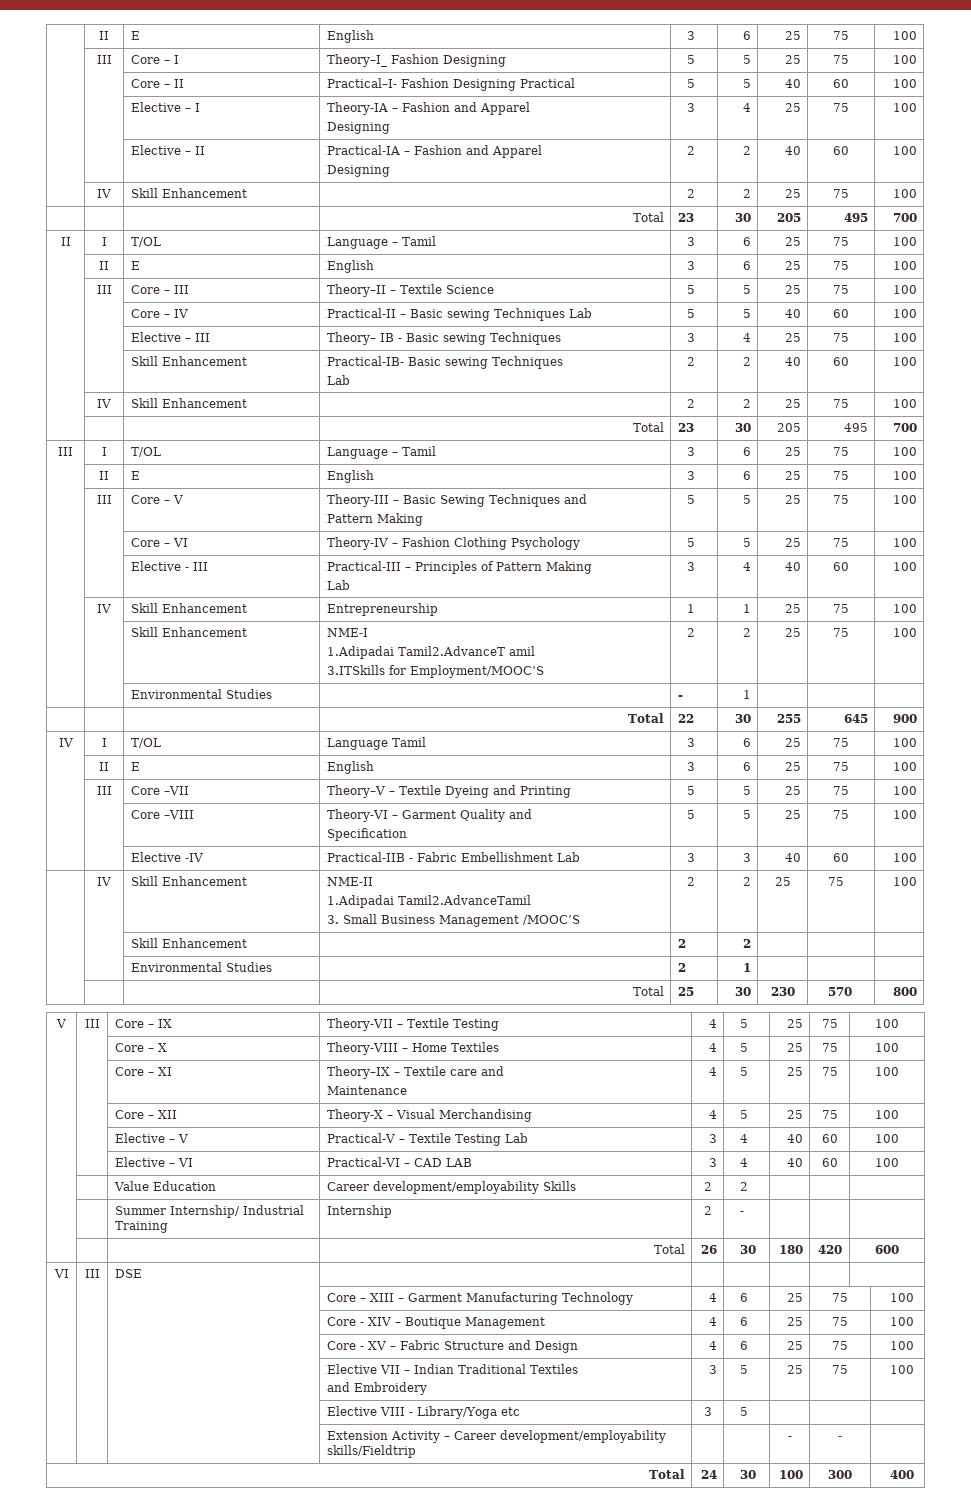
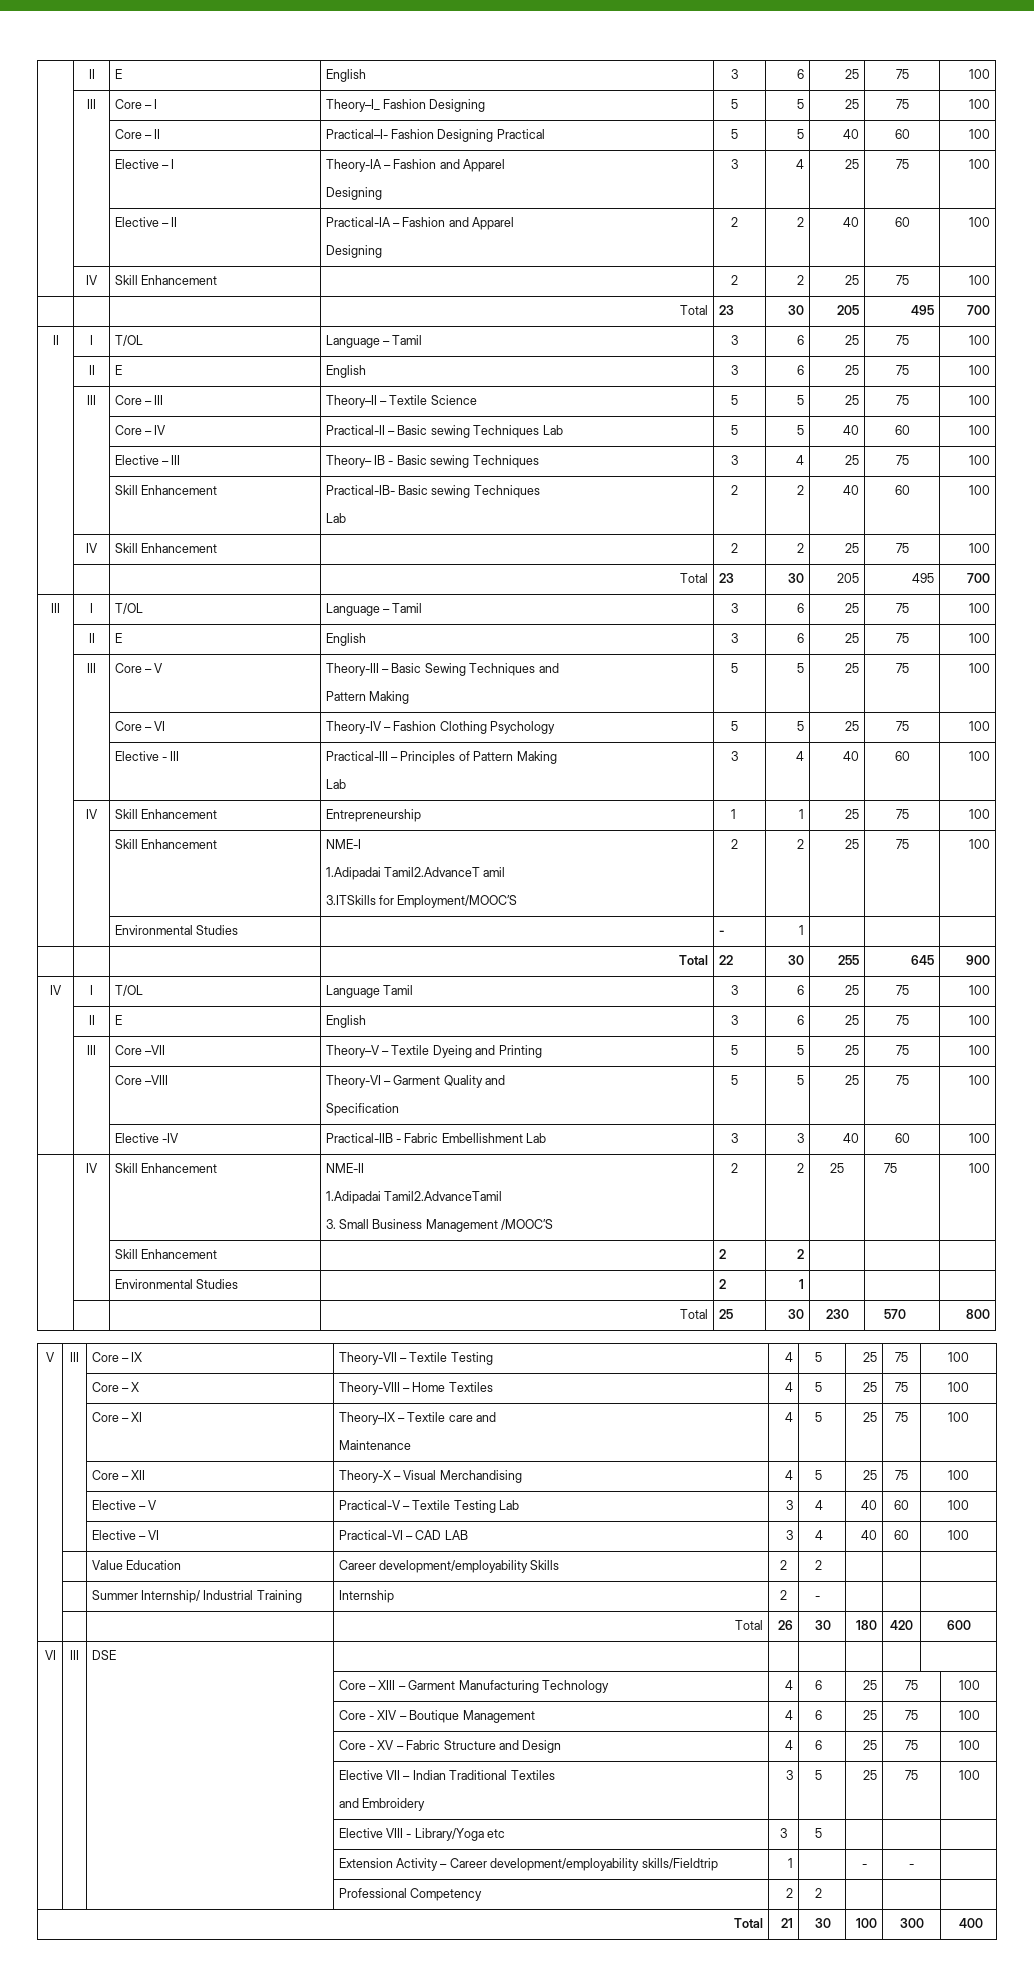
(416, 1451) none -> [788,1858,794,1868] 1
[648,1469,685,1479] [700,1470,717,1479] // Total | 24 -> [338,1888,483,1901] [786,1888,794,1898] [814,1888,822,1898] [734,1918,764,1928] [781,1918,794,1928] // | | | Professional Competency | 2 | 2 | | | // Total | 21

